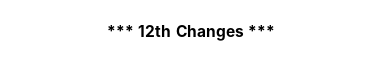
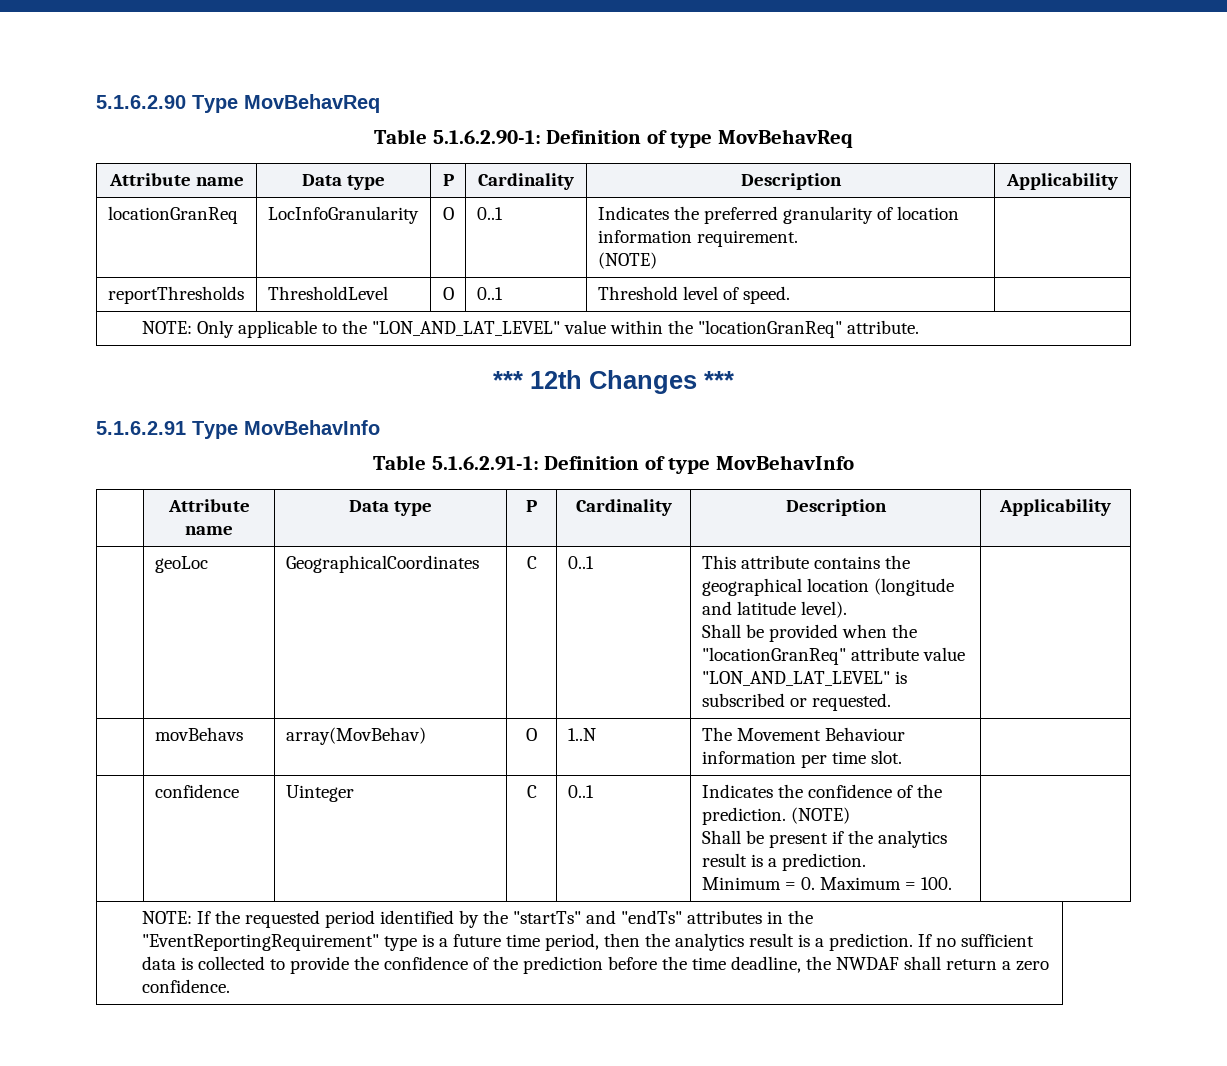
[107,25,275,41] *** 12th Changes *** -> [96,94,380,113] [374,129,853,148] [108,173,244,186] [302,174,385,190] [442,174,454,186] [478,173,574,190] [740,173,842,190] [1006,173,1118,190] [107,206,238,224] [267,206,419,224] [442,207,454,220] [476,207,503,220] [597,206,959,224] [597,230,798,247] [597,252,657,269] [107,286,244,304] [267,286,388,300] [442,287,454,300] [476,287,503,300] [597,286,790,304] [141,320,919,338] [493,370,734,394] [96,420,380,439] [373,455,854,474] [167,499,250,512] [185,526,233,535] [349,500,432,516] [526,500,537,512] [575,499,672,516] [785,499,887,516] [999,499,1111,516] [154,556,208,573] [285,555,479,573] [526,556,537,569] [567,556,594,569] [701,555,910,569] [701,578,954,596] [701,601,847,618] [701,624,917,642] [701,647,965,665] [701,671,907,686] [701,693,891,711] [154,727,243,741] [285,727,426,745] [526,728,537,741] [567,728,596,741] [701,727,905,741] [701,750,902,768] [154,784,239,798] [285,785,354,802] [526,785,537,798] [567,785,594,798] [701,784,942,798] [701,807,850,825] [701,830,947,848] [701,853,866,871] [701,877,952,890] [141,910,813,928] [141,933,1034,951] [141,956,1049,974] [141,979,230,993] 5.1.6.2.90 Type MovBehavReq // Table 5.1.6.2.90-1: Definition of type MovBehavReq // Attribute name | Data type | P | Cardinality | Description | Applicability // locationGranReq | LocInfoGranularity | O | 0..1 | Indicates the preferred granularity of location information requirement. // (NOTE) | // reportThresholds | ThresholdLevel | O | 0..1 | Threshold level of speed. | // NOTE: Only applicable to the "LON_AND_LAT_LEVEL" value within the "locationGranReq" attribute. // *** 12th Changes *** // 5.1.6.2.91 Type MovBehavInfo // Table 5.1.6.2.91-1: Definition of type MovBehavInfo // | Attribute name | Data type | P | Cardinality | Description | Applicability // | geoLoc | GeographicalCoordinates | C | 0..1 | This attribute contains the geographical location (longitude and latitude level). // Shall be provided when the "locationGranReq" attribute value "LON_AND_LAT_LEVEL" is subscribed or requested. | // | movBehavs | array(MovBehav) | O | 1..N | The Movement Behaviour information per time slot. | // | confidence | Uinteger | C | 0..1 | Indicates the confidence of the prediction. (NOTE) // Shall be present if the analytics result is a prediction. // Minimum = 0. Maximum = 100. | // NOTE: If the requested period identified by the "startTs" and "endTs" attributes in the "EventReportingRequirement" type is a future time period, then the analytics result is a prediction. If no sufficient data is collected to provide the confidence of the prediction before the time deadline, the NWDAF shall return a zero confidence.

